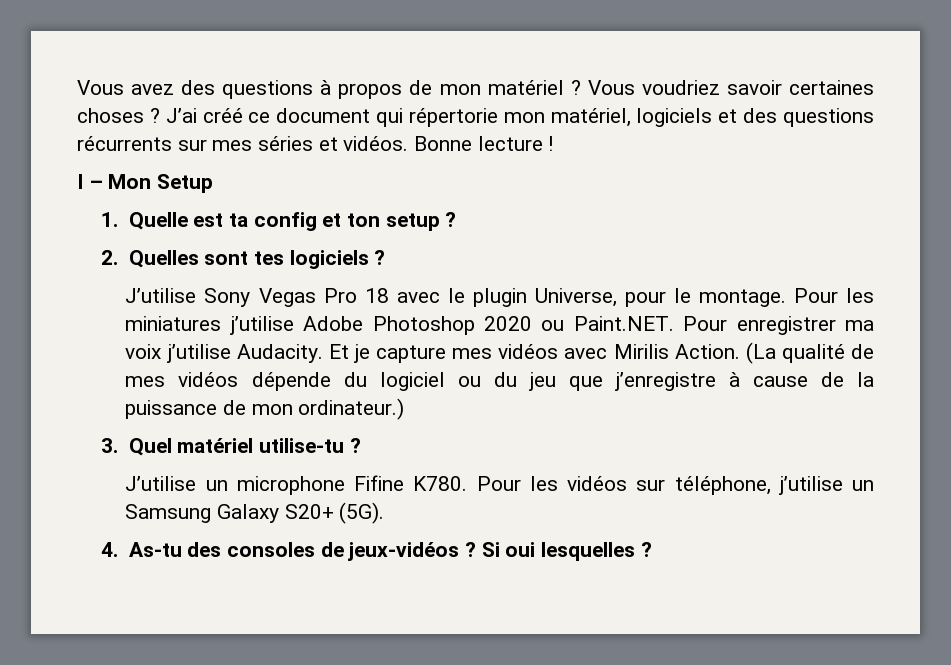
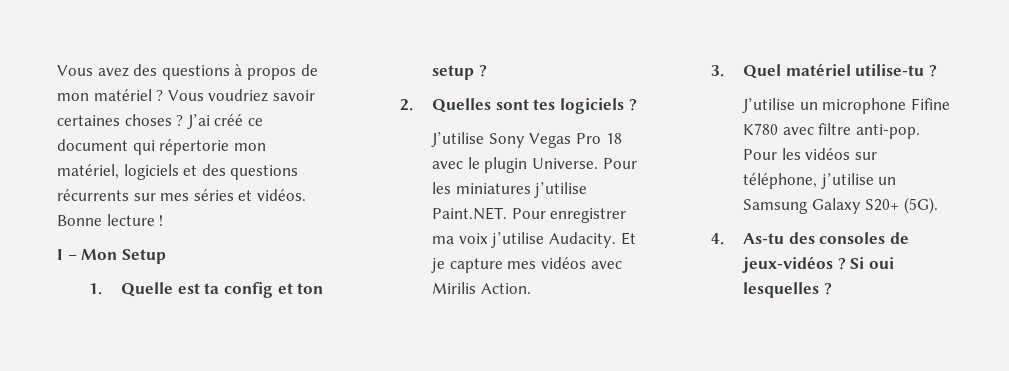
[534,288,874,307] [125,316,565,335] Universe, pour le montage. Pour les miniatures j’utilise Adobe Photoshop 2020 ou -> [531,158,637,169] [432,182,588,198] Universe. Pour les miniatures j’utilise
[745,342,874,364] [125,372,874,391] [125,398,405,420] (La qualité de mes vidéos dépende du logiciel ou du jeu que j’enregistre à cause de la puissance de mon ordinateur.) -> (531, 288) none
[413,476,468,491] K780. -> [743,123,920,139] K780 avec filtre anti-pop.

